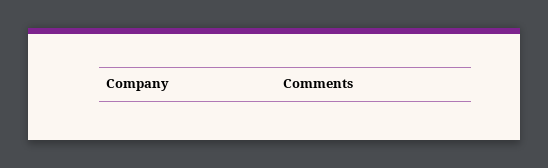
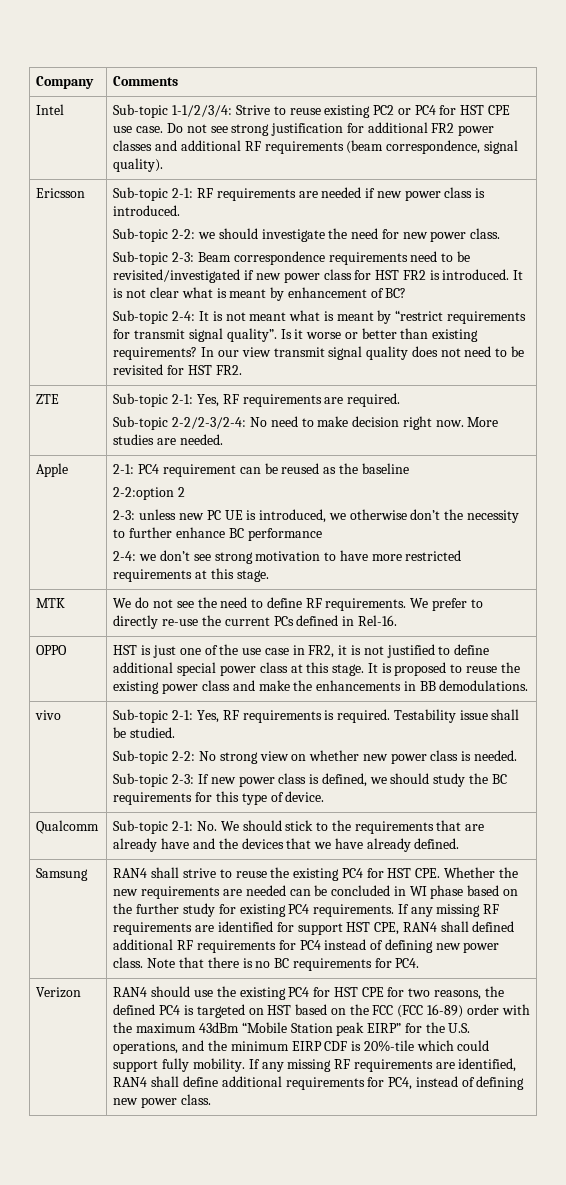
(353, 83) none -> [36,104,65,115] [113,104,511,118] [113,122,495,136] [113,140,518,154] [113,158,164,172] [36,188,86,198] [113,187,486,201] [113,205,181,216] [113,228,501,242] [113,251,470,265] [113,269,524,283] [113,287,407,301] [113,310,527,324] [113,328,479,342] [113,346,525,360] [113,364,242,375] [36,394,60,404] [113,393,401,407] [113,416,499,430] [113,434,223,445] [36,463,69,477] [113,463,409,477] [113,487,186,500] [113,509,520,523] [113,527,322,541] [113,550,462,564] [113,568,269,582] [36,598,66,608] [113,597,483,611] [113,615,397,629] [36,645,68,655] [113,644,490,658] [113,662,520,676] [113,680,529,694] [35,710,62,720] [113,709,520,723] [113,727,176,738] [113,750,518,764] [113,773,507,787] [113,791,325,805] [36,820,100,834] [113,820,485,834] [113,838,460,852] [36,868,89,881] [113,867,518,881] [113,885,519,899] [113,903,500,917] [113,921,515,935] [113,939,500,953] [113,957,420,971] [36,987,82,998] [113,986,504,1000] [113,1004,530,1018] [113,1022,471,1036] [113,1040,490,1054] [113,1058,517,1072] [113,1076,525,1090] [113,1094,211,1108] // Intel | Sub-topic 1-1/2/3/4: Strive to reuse existing PC2 or PC4 for HST CPE use case. Do not see strong justification for additional FR2 power classes and additional RF requirements (beam correspondence, signal quality). // Ericsson | Sub-topic 2-1: RF requirements are needed if new power class is introduced. // Sub-topic 2-2: we should investigate the need for new power class. // Sub-topic 2-3: Beam correspondence requirements need to be revisited/investigated if new power class for HST FR2 is introduced. It is not clear what is meant by enhancement of BC? // Sub-topic 2-4: It is not meant what is meant by “restrict requirements for transmit signal quality”. Is it worse or better than existing requirements? In our view transmit signal quality does not need to be revisited for HST FR2. // ZTE | Sub-topic 2-1: Yes, RF requirements are required. // Sub-topic 2-2/2-3/2-4: No need to make decision right now. More studies are needed. // Apple | 2-1: PC4 requirement can be reused as the baseline // 2-2:option 2 // 2-3: unless new PC UE is introduced, we otherwise don’t the necessity to further enhance BC performance // 2-4: we don’t see strong motivation to have more restricted requirements at this stage. // MTK | We do not see the need to define RF requirements. We prefer to directly re-use the current PCs defined in Rel-16. // OPPO | HST is just one of the use case in FR2, it is not justified to define additional special power class at this stage. It is proposed to reuse the existing power class and make the enhancements in BB demodulations. // vivo | Sub-topic 2-1: Yes, RF requirements is required. Testability issue shall be studied. // Sub-topic 2-2: No strong view on whether new power class is needed. // Sub-topic 2-3: If new power class is defined, we should study the BC requirements for this type of device. // Qualcomm | Sub-topic 2-1: No. We should stick to the requirements that are already have and the devices that we have already defined. // Samsung | RAN4 shall strive to reuse the existing PC4 for HST CPE. Whether the new requirements are needed can be concluded in WI phase based on the further study for existing PC4 requirements. If any missing RF requirements are identified for support HST CPE, RAN4 shall defined additional RF requirements for PC4 instead of defining new power class. Note that there is no BC requirements for PC4. // Verizon | RAN4 should use the existing PC4 for HST CPE for two reasons, the defined PC4 is targeted on HST based on the FCC (FCC 16-89) order with the maximum 43dBm “Mobile Station peak EIRP” for the U.S. operations, and the minimum EIRP CDF is 20%-tile which could support fully mobility. If any missing RF requirements are identified, RAN4 shall define additional requirements for PC4, instead of defining new power class.

